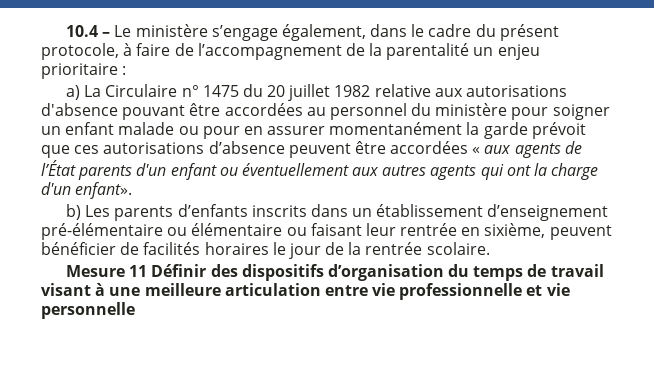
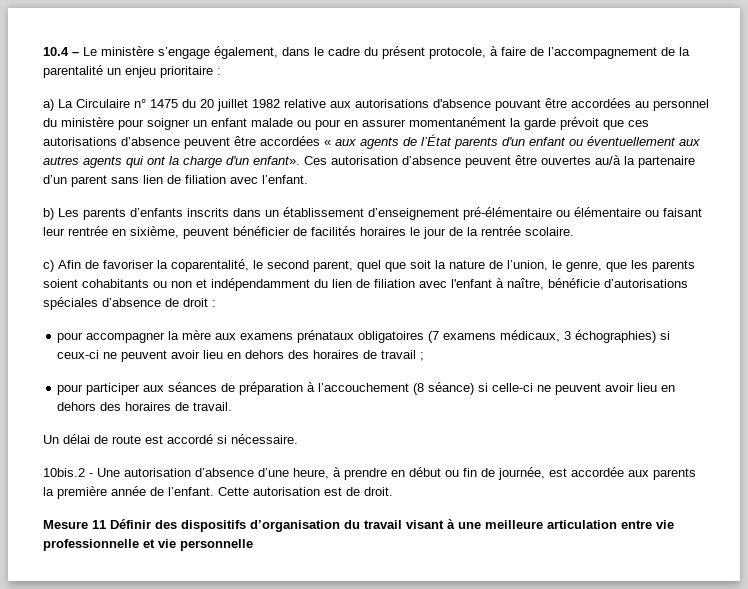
(133, 190) none -> [304,155,695,168] [43,175,308,187] Ces autorisation d’absence peuvent être ouvertes au/à la partenaire d’un parent sans lien de filiation avec l’enfant.
(490, 248) none -> [43,259,695,272] [43,278,688,291] [43,297,216,310] [57,330,671,343] [57,350,425,362] [57,382,676,395] [57,402,233,411] [43,434,298,444] [43,467,696,480] [43,486,393,499] // c) Afin de favoriser la coparentalité, le second parent, quel que soit la nature de l’union, le genre, que les parents soient cohabitants ou non et indépendamment du lien de filiation avec l'enfant à naître, bénéficie d’autorisations spéciales d’absence de droit : // pour accompagner la mère aux examens prénataux obligatoires (7 examens médicaux, 3 échographies) si ceux-ci ne peuvent avoir lieu en dehors des horaires de travail ; // pour participer aux séances de préparation à l’accouchement (8 séance) si celle-ci ne peuvent avoir lieu en dehors des horaires de travail. // Un délai de route est accordé si nécessaire. // 10bis.2 - Une autorisation d’absence d’une heure, à prendre en début ou fin de journée, est accordée aux parents la première année de l’enfant. Cette autorisation est de droit.
[473,264,547,281] temps de -> (360, 524) none

